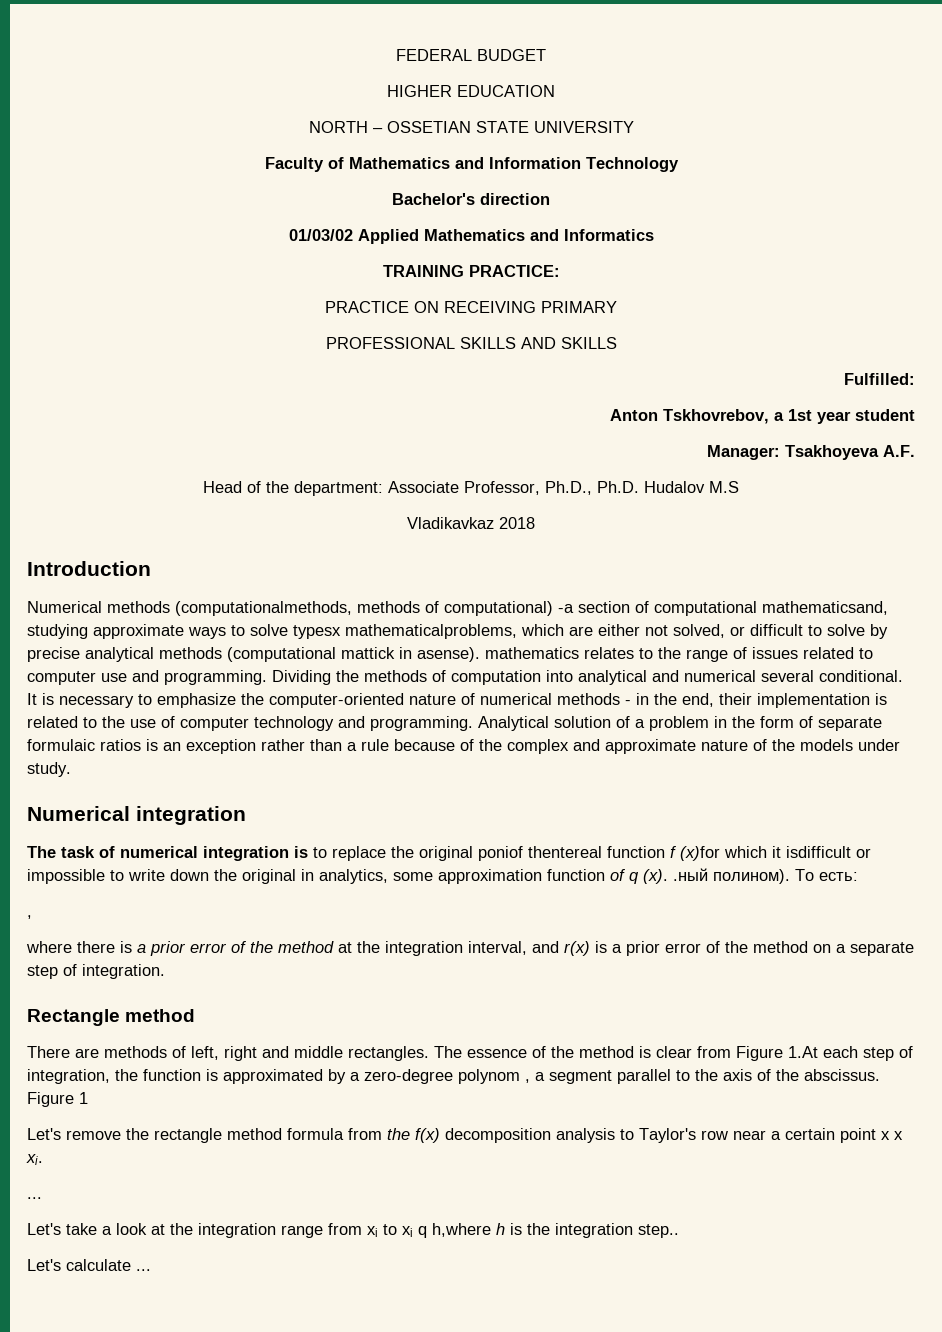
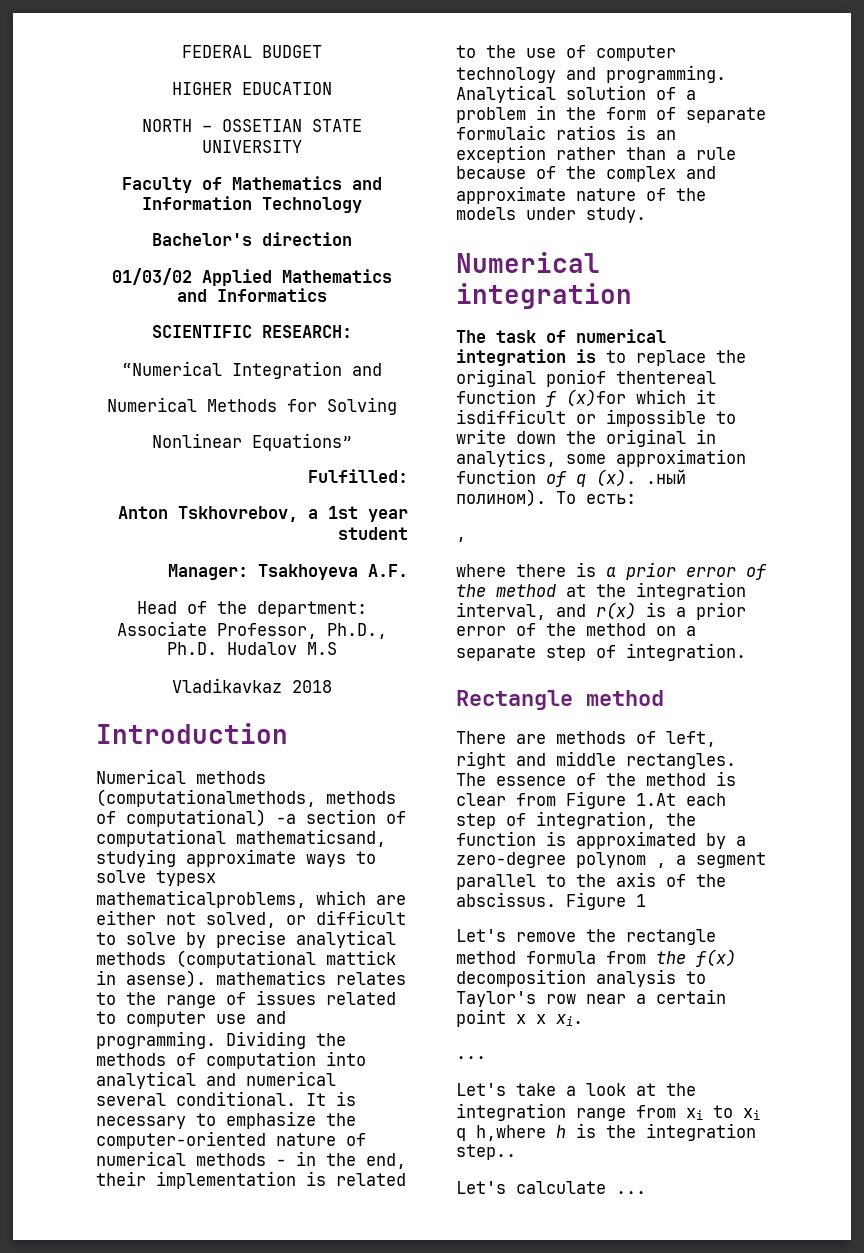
[382,265,560,277] [325,301,617,313] [325,337,617,349] TRAINING PRACTICE: // PRACTICE ON RECEIVING PRIMARY // PROFESSIONAL SKILLS AND SKILLS -> [152,325,352,338] [122,361,382,379] [107,397,397,415] [152,433,352,451] SCIENTIFIC RESEARCH: // “Numerical Integration and // Numerical Methods for Solving // Nonlinear Equations”

